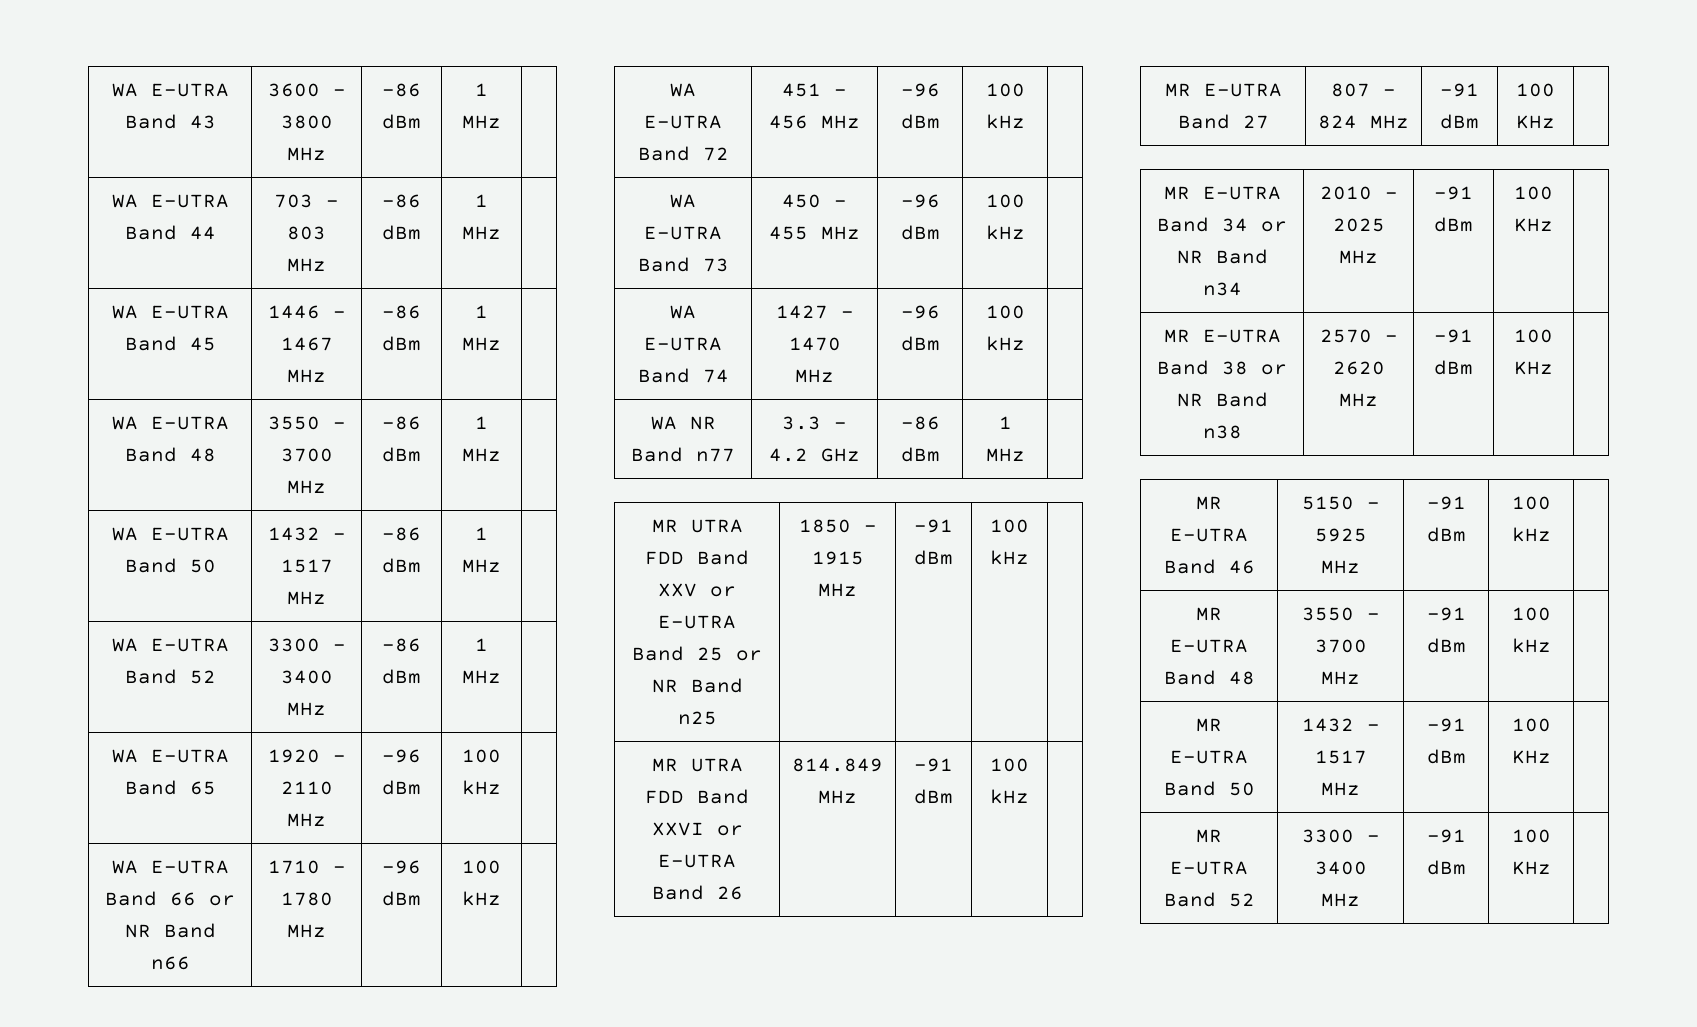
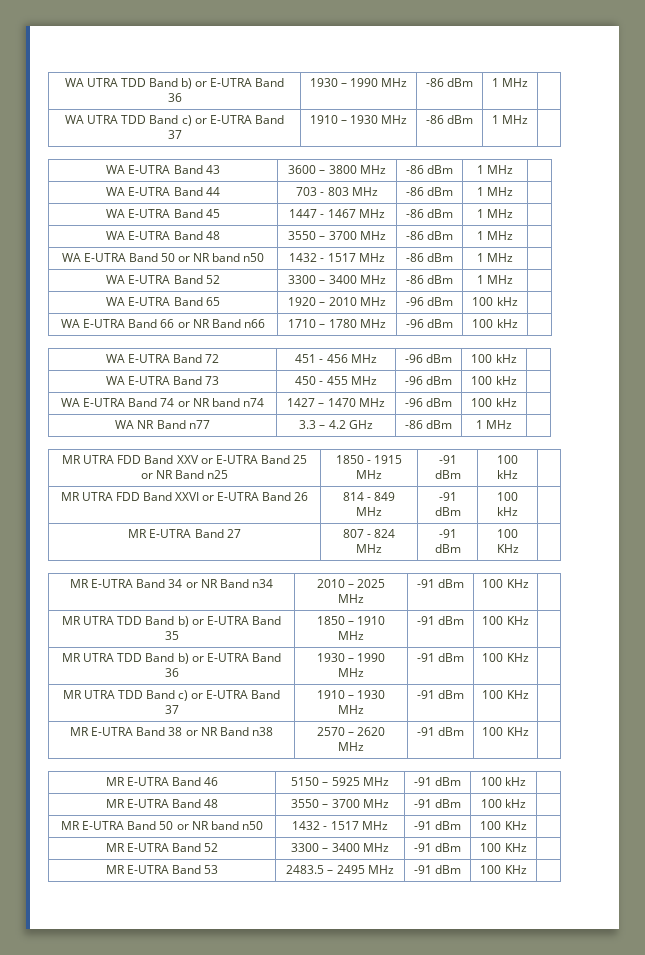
[111,83,138,97] WA -> [64,78,285,89] [167,93,182,102] [309,78,408,87] [425,78,474,87] [491,78,529,87] [65,115,284,126] [167,130,182,139] [309,115,408,124] [425,115,474,124] [491,115,529,124] [106,165,126,174] WA UTRA TDD Band b) or E-UTRA Band 36 | 1930 – 1990 MHz | -86 dBm | 1 MHz | // WA UTRA TDD Band c) or E-UTRA Band 37 | 1910 – 1930 MHz | -86 dBm | 1 MHz | // WA
[267,305,320,319] 1446 -> [289,209,318,218] 1447
(216, 566) none -> [178,253,265,262] or NR band n50
[280,781,333,795] 2110 -> [328,297,357,306] 2010
(729, 376) none -> [177,398,264,407] or NR band n74
[792,758,883,772] 814.849 -> [342,492,396,501] 814 - 849
(1553, 225) none -> [62,616,281,627] [164,631,179,640] [316,616,386,625] [337,631,364,640] [416,616,465,625] [482,616,529,625] [62,653,281,664] [164,668,179,677] [316,653,386,662] [337,668,364,677] [416,653,465,662] [482,653,529,662] [62,690,281,701] [164,705,179,714] [316,690,386,699] [337,705,364,714] [416,690,465,699] [482,690,529,699] // MR UTRA TDD Band b) or E-UTRA Band 35 | 1850 – 1910 MHz | -91 dBm | 100 KHz | // MR UTRA TDD Band b) or E-UTRA Band 36 | 1930 – 1990 MHz | -91 dBm | 100 KHz | // MR UTRA TDD Band c) or E-UTRA Band 37 | 1910 – 1930 MHz | -91 dBm | 100 KHz |
(1255, 789) none -> [176,821,263,830] or NR band n50
(1551, 868) none -> [105,865,219,874] [286,865,394,874] [413,865,462,874] [480,865,527,874] // MR E-UTRA Band 53 | 2483.5 – 2495 MHz | -91 dBm | 100 KHz |

